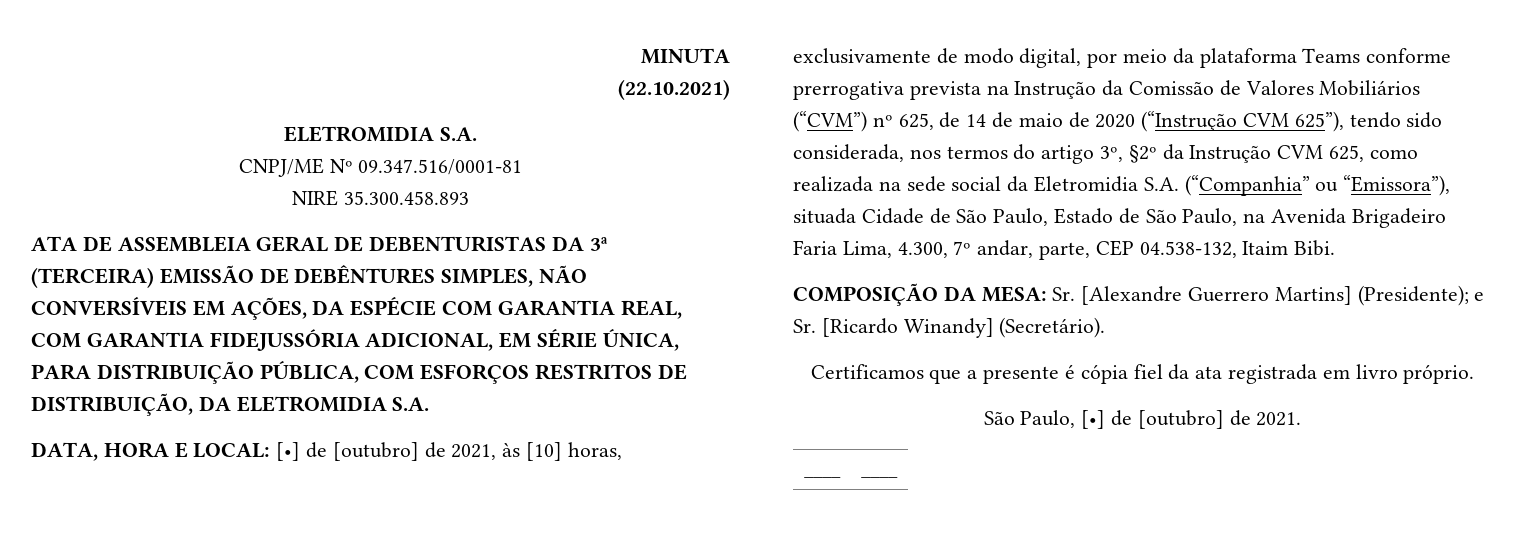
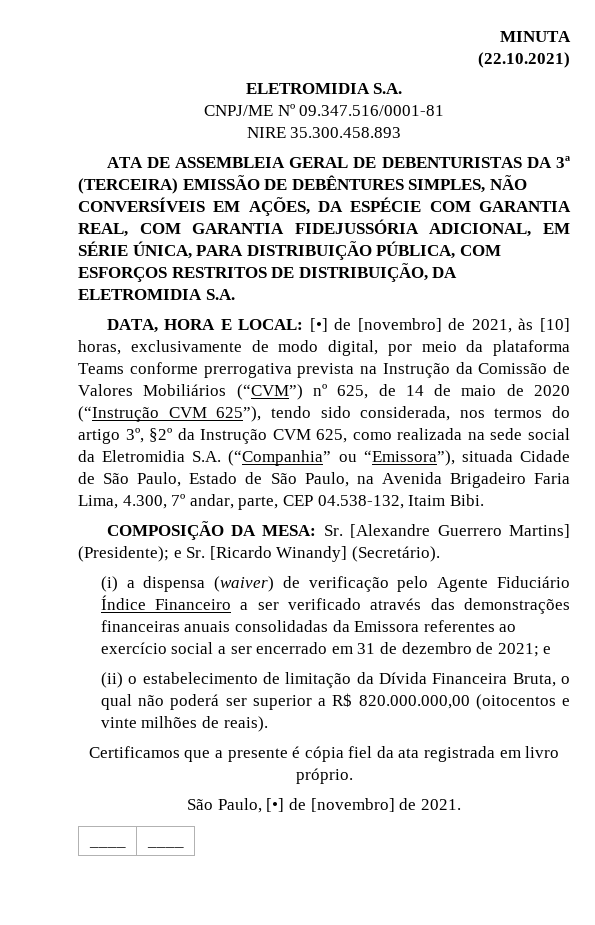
[332,442,419,461] [outubro] -> [357,318,442,332] [novembro]
(1106, 327) none -> [100,576,570,592] [100,595,570,614] [100,620,517,632] [100,642,552,657] [100,672,570,688] [100,693,570,710] [100,716,268,732] // (i) a dispensa (waiver) de verificação pelo Agente Fiduciário Índice Financeiro a ser verificado através das demonstrações financeiras anuais consolidadas da Emissora referentes ao exercício social a ser encerrado em 31 de dezembro de 2021; e // (ii) o estabelecimento de limitação da Dívida Financeira Bruta, o qual não poderá ser superior a R$ 820.000.000,00 (oitocentos e vinte milhões de reais).
[1137,410,1224,429] [outubro] -> [310,798,395,812] [novembro]

